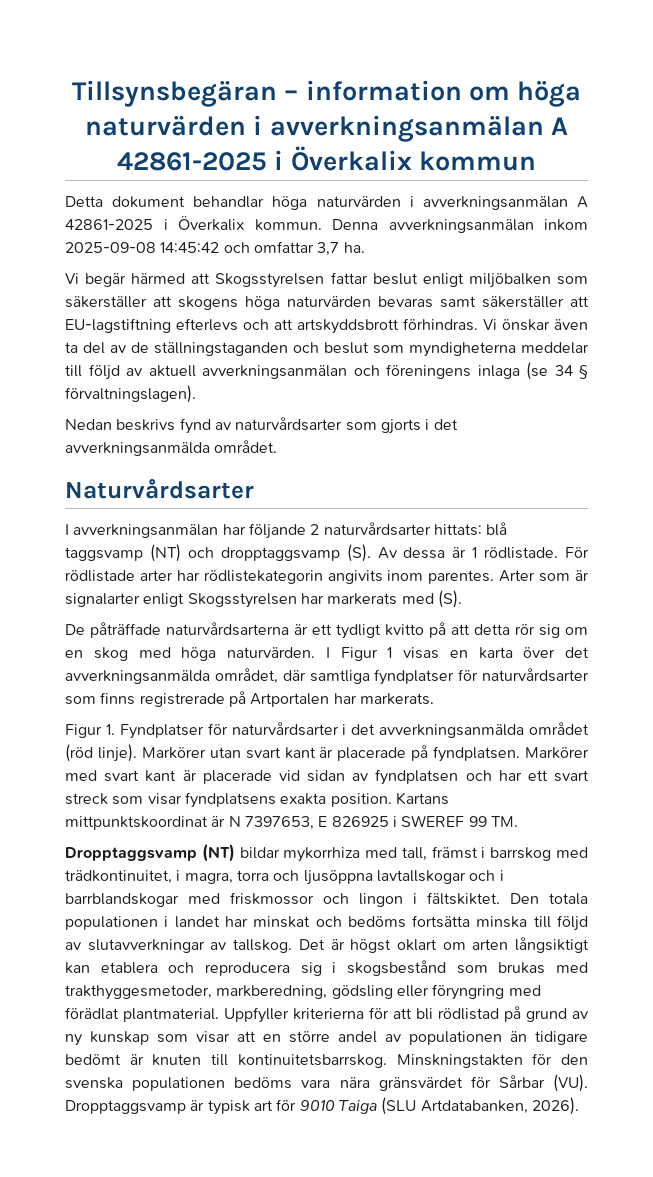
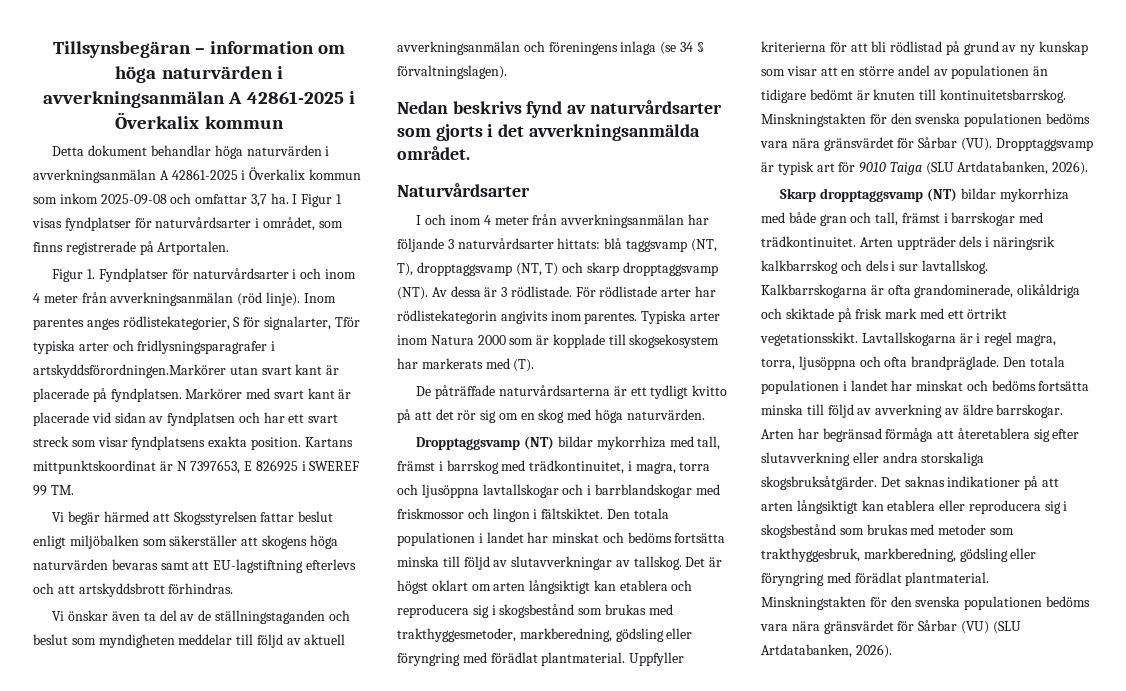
[254,219,534,233] kommun. Denna avverkningsanmälan -> [308,169,361,180] [33,197,57,204] kommun som
[160,242,220,253] 14:45:42 -> (167, 199) none
[65,272,588,288] [65,296,589,310] [65,318,588,334] [65,342,589,357] [65,362,588,380] [65,385,196,403] [65,417,458,434] [65,440,278,456] [65,478,254,499] [65,522,508,539] [65,544,589,562] [65,570,590,584] [65,590,462,608] [65,622,588,639] [65,647,589,661] [65,668,370,684] // Vi begär härmed att Skogsstyrelsen fattar beslut enligt miljöbalken som säkerställer att skogens höga naturvärden bevaras samt säkerställer att EU-lagstiftning efterlevs och att artskyddsbrott förhindras. Vi önskar även ta del av de ställningstaganden och beslut som myndigheterna meddelar till följd av aktuell avverkningsanmälan och föreningens inlaga (se 34 § förvaltningslagen). // Nedan beskrivs fynd av naturvårdsarter som gjorts i det avverkningsanmälda området. // Naturvårdsarter // I avverkningsanmälan har följande 2 naturvårdsarter hittats: blå taggsvamp (NT) och dropptaggsvamp (S). Av dessa är 1 rödlistade. För rödlistade arter har rödlistekategorin angivits inom parentes. Arter som är signalarter enligt Skogsstyrelsen har markerats med (S). // De påträffade naturvårdsarterna är ett tydligt kvitto på att detta rör sig om en skog med höga naturvärden. I Figur 1 visas en karta över det avverkningsanmälda området, där samtliga -> [292,194,343,207] [32,218,62,228] I Figur 1 visas
(589, 675) none -> [255,217,315,231] i området,
[250,693,434,707] Artportalen har markerats. -> [157,241,230,255] Artportalen.
[351,722,589,738] [65,744,206,762] det avverkningsanmälda området (röd linje). Markörer -> [300,268,356,279] [33,292,336,306] [33,316,360,330] [33,340,276,354] [33,364,226,378] och inom 4 meter från avverkningsanmälan (röd linje). Inom parentes anges rödlistekategorier, S för signalarter, Tför typiska arter och fridlysningsparagrafer i artskyddsförordningen.Markörer
(518, 821) none -> [52,511,334,525] [33,535,338,549] [33,559,356,573] [33,583,234,597] [52,610,350,624] [33,634,346,648] [397,41,704,55] [397,65,507,79] [397,100,722,118] [397,124,700,141] [397,146,470,160] [397,183,530,197] [416,214,709,228] [397,238,717,252] [397,262,718,276] [397,286,717,300] [397,310,720,324] [397,334,720,348] [397,358,535,372] [416,385,728,399] [397,409,705,423] // Vi begär härmed att Skogsstyrelsen fattar beslut enligt miljöbalken som säkerställer att skogens höga naturvärden bevaras samt att EU-lagstiftning efterlevs och att artskyddsbrott förhindras. // Vi önskar även ta del av de ställningstaganden och beslut som myndigheten meddelar till följd av aktuell avverkningsanmälan och föreningens inlaga (se 34 § förvaltningslagen). // Nedan beskrivs fynd av naturvårdsarter som gjorts i det avverkningsanmälda området. // Naturvårdsarter // I och inom 4 meter från avverkningsanmälan har följande 3 naturvårdsarter hittats: blå taggsvamp (NT, T), dropptaggsvamp (NT, T) och skarp dropptaggsvamp (NT). Av dessa är 3 rödlistade. För rödlistade arter har rödlistekategorin angivits inom parentes. Typiska arter inom Natura 2000 som är kopplade till skogsekosystem har markerats med (T). // De påträffade naturvårdsarterna är ett tydligt kvitto på att det rör sig om en skog med höga naturvärden.
(579, 1106) none -> [780,188,1069,202] [761,212,1044,226] [761,236,1055,250] [761,260,988,274] [761,284,1081,298] [761,308,1008,322] [760,332,1056,346] [761,356,1065,370] [761,380,1090,394] [761,404,1064,418] [761,428,1080,442] [761,452,985,466] [761,476,1059,490] [761,500,1068,514] [761,524,1014,538] [761,548,1037,562] [761,572,990,586] [761,596,1090,610] [760,620,1021,634] [761,644,892,658] // Skarp dropptaggsvamp (NT) bildar mykorrhiza med både gran och tall, främst i barrskogar med trädkontinuitet. Arten uppträder dels i näringsrik kalkbarrskog och dels i sur lavtallskog. Kalkbarrskogarna är ofta grandominerade, olikåldriga och skiktade på frisk mark med ett örtrikt vegetationsskikt. Lavtallskogarna är i regel magra, torra, ljusöppna och ofta brandpräglade. Den totala populationen i landet har minskat och bedöms fortsätta minska till följd av avverkning av äldre barrskogar. Arten har begränsad förmåga att återetablera sig efter slutavverkning eller andra storskaliga skogsbruksåtgärder. Det saknas indikationer på att arten långsiktigt kan etablera eller reproducera sig i skogsbestånd som brukas med metoder som trakthyggesbruk, markberedning, gödsling eller föryngring med förädlat plantmaterial. Minskningstakten för den svenska populationen bedöms vara nära gränsvärdet för Sårbar (VU) (SLU Artdatabanken, 2026).

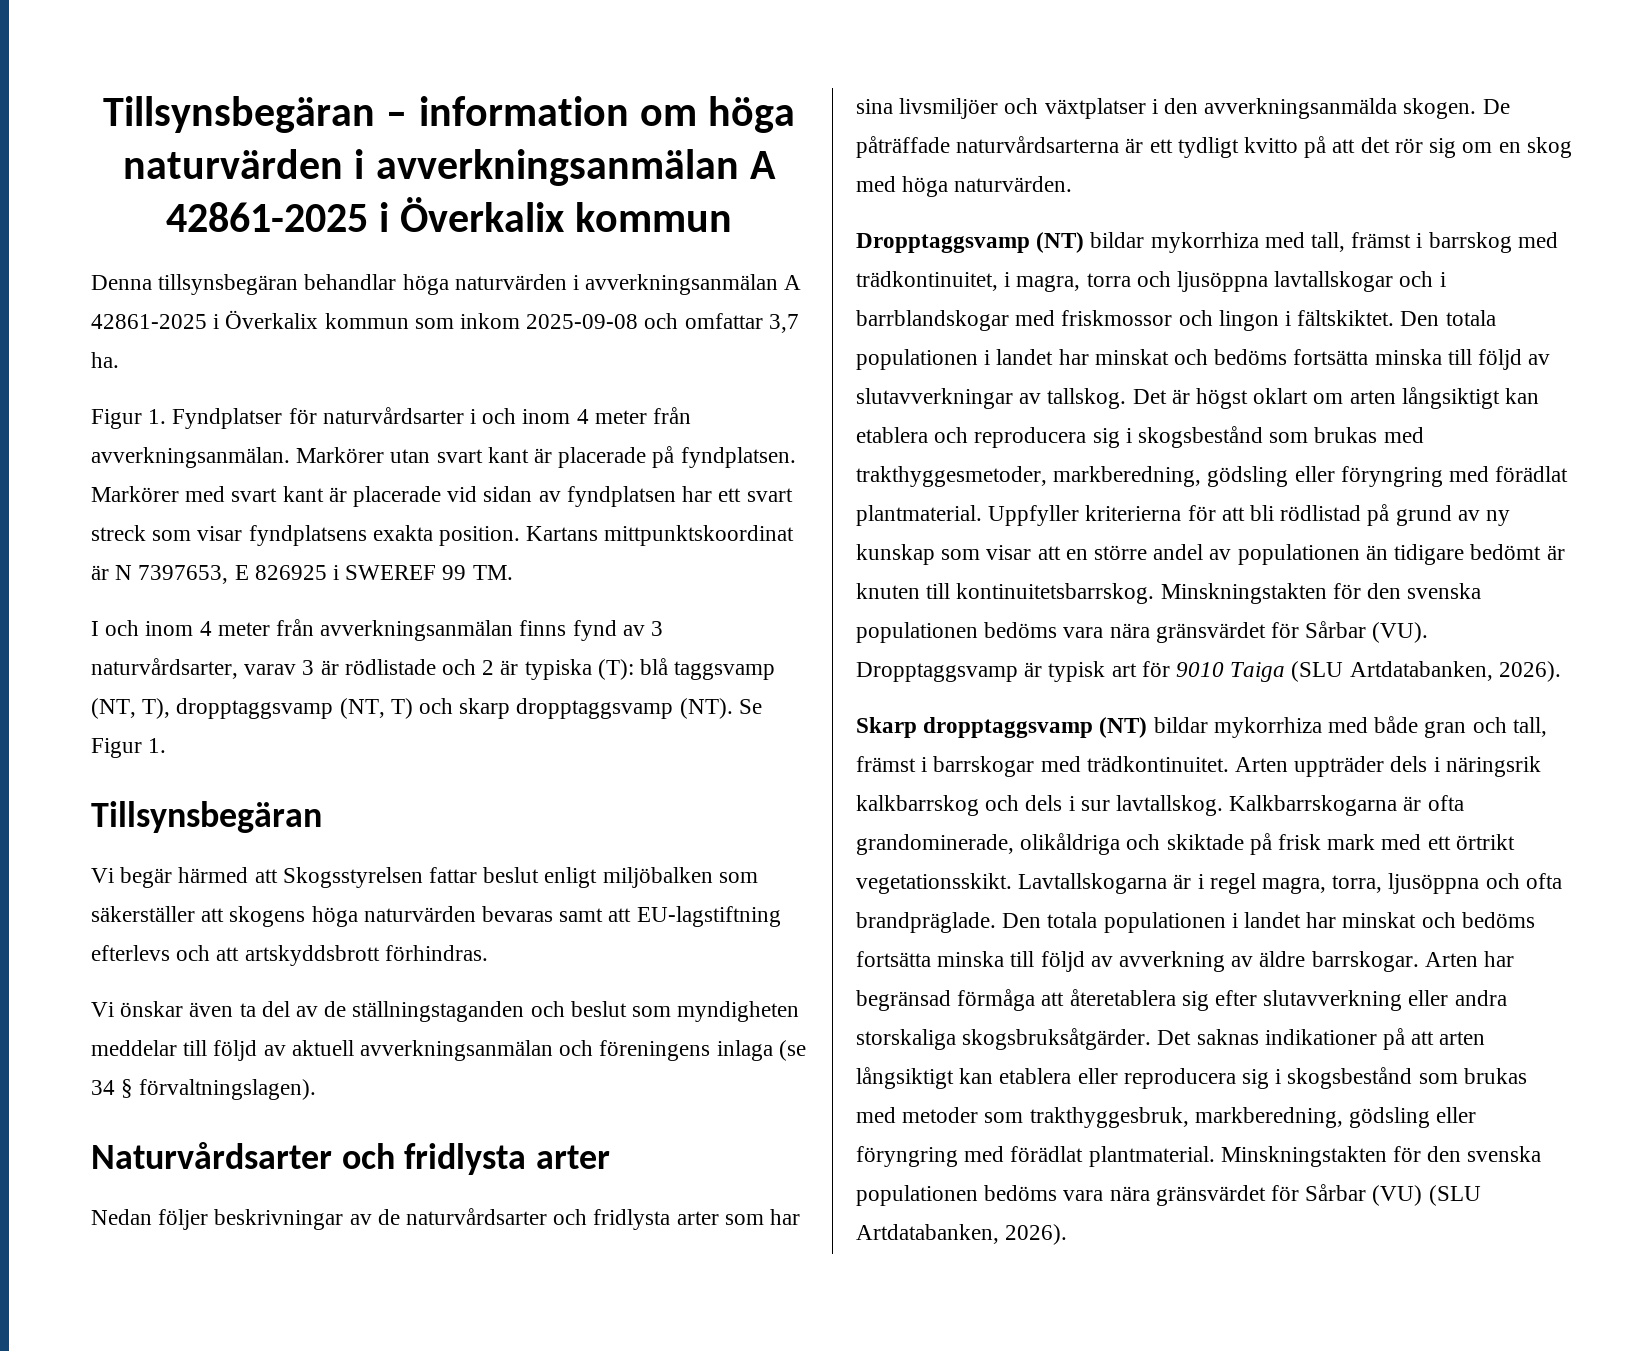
[52,145,148,156] Detta dokument -> [91,274,299,295] Denna tillsynsbegäran
[292,194,343,207] [32,217,343,231] [33,241,230,255] I Figur 1 visas fyndplatser för naturvårdsarter i området, som finns registrerade på Artportalen. -> (119, 360) none
[110,292,336,306] [33,316,360,330] [33,340,276,354] [33,364,226,378] avverkningsanmälan (röd linje). Inom parentes anges rödlistekategorier, S för signalarter, Tför typiska arter och fridlysningsparagrafer i artskyddsförordningen.Markörer -> [91,447,385,468] avverkningsanmälan. Markörer
[238,412,260,423] och -> (676, 496) none
(74, 490) none -> [91,619,664,641] [91,658,776,680] [91,698,762,719] [91,738,167,758] [91,801,322,833] // I och inom 4 meter från avverkningsanmälan finns fynd av 3 naturvårdsarter, varav 3 är rödlistade och 2 är typiska (T): blå taggsvamp (NT, T), dropptaggsvamp (NT, T) och skarp dropptaggsvamp (NT). Se Figur 1. // Tillsynsbegäran
[397,100,722,118] [397,124,700,141] [397,146,470,160] [397,183,530,197] [416,214,709,228] [397,238,717,252] [397,262,718,276] [397,286,717,300] [397,310,720,324] [397,334,720,348] [397,358,535,372] Nedan beskrivs fynd av naturvårdsarter som gjorts i det avverkningsanmälda området. // Naturvårdsarter // I och inom 4 meter från avverkningsanmälan har följande 3 naturvårdsarter hittats: blå taggsvamp (NT, T), dropptaggsvamp (NT, T) och skarp dropptaggsvamp (NT). Av dessa är 3 rödlistade. För rödlistade arter har rödlistekategorin angivits inom parentes. Typiska arter inom Natura 2000 som är kopplade till skogsekosystem har markerats med (T). // -> [91,1142,611,1175] [91,1208,801,1230] [856,98,1477,119] Naturvårdsarter och fridlysta arter // Nedan följer beskrivningar av de naturvårdsarter och fridlysta arter som har sina livsmiljöer och växtplatser i den avverkningsanmälda skogen.

